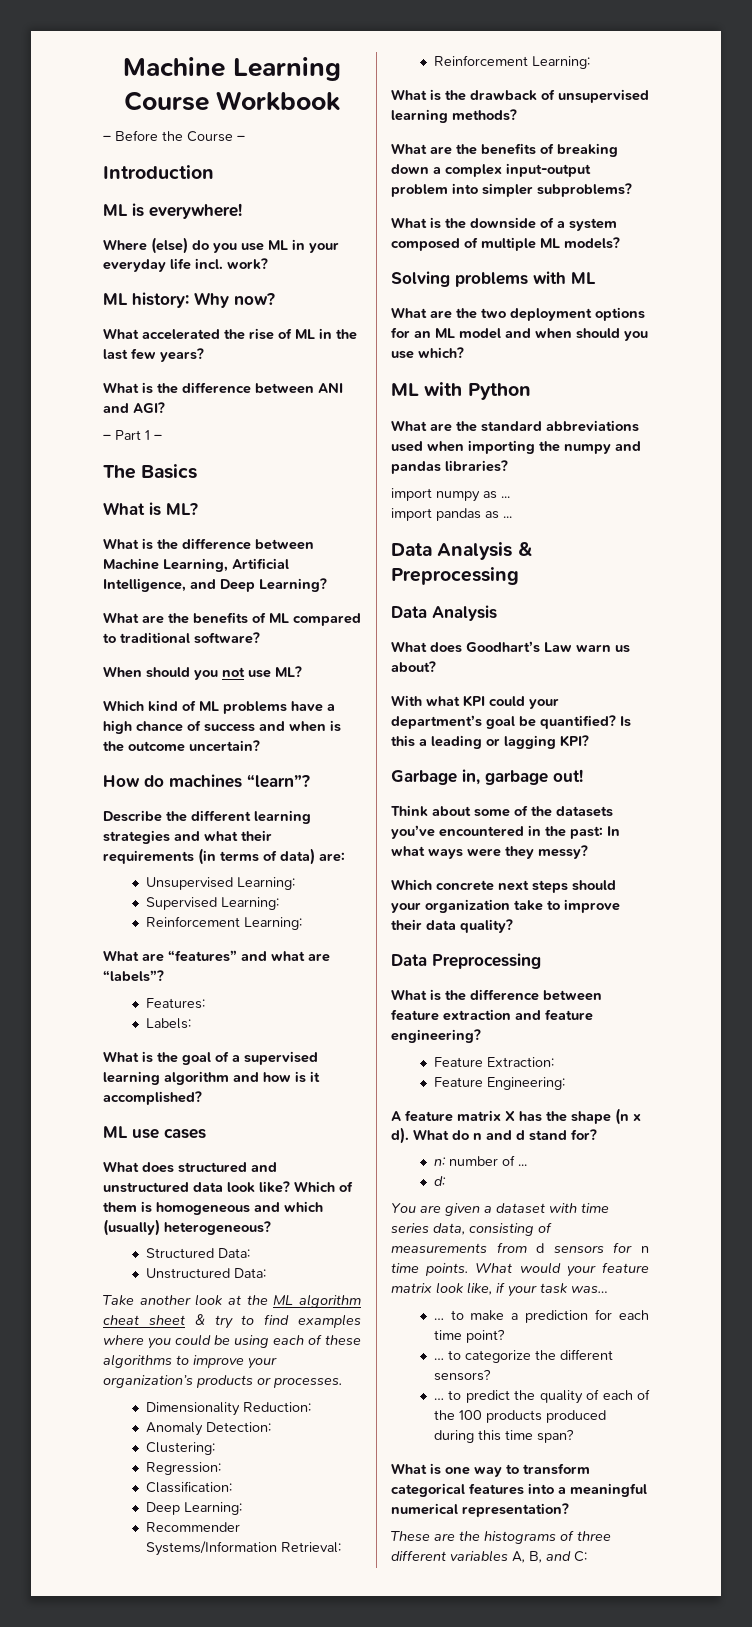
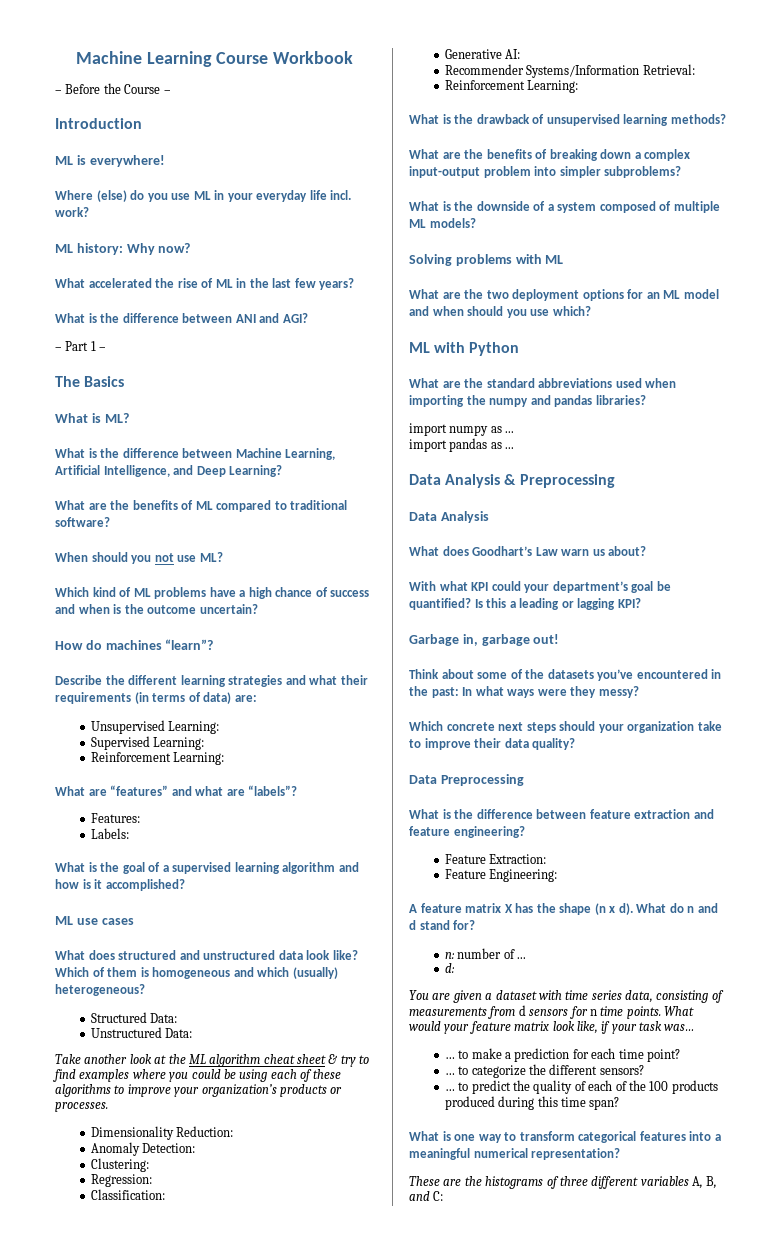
[145,1502,242,1515] Deep Learning: -> [444,49,521,59] Generative AI:

